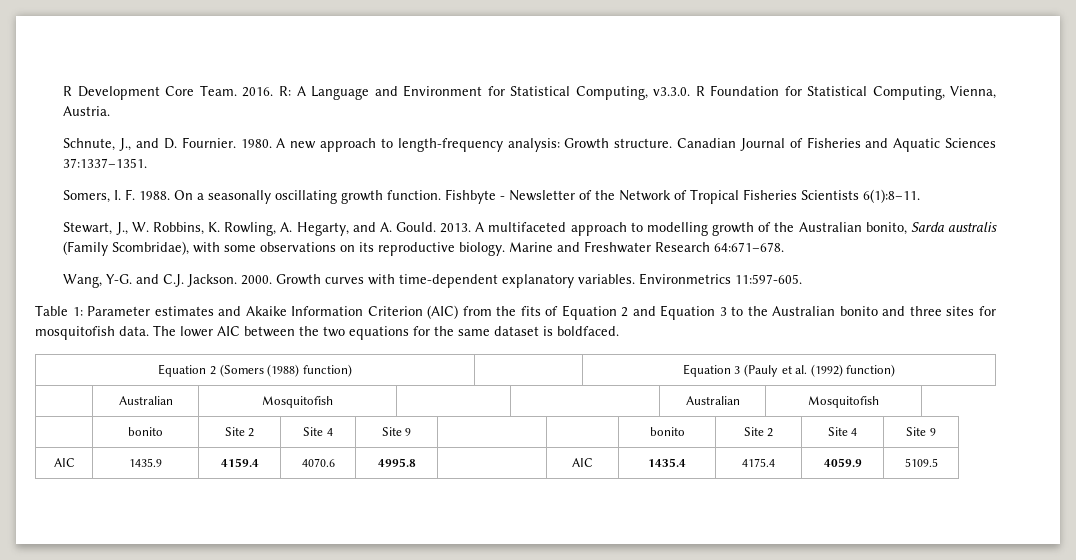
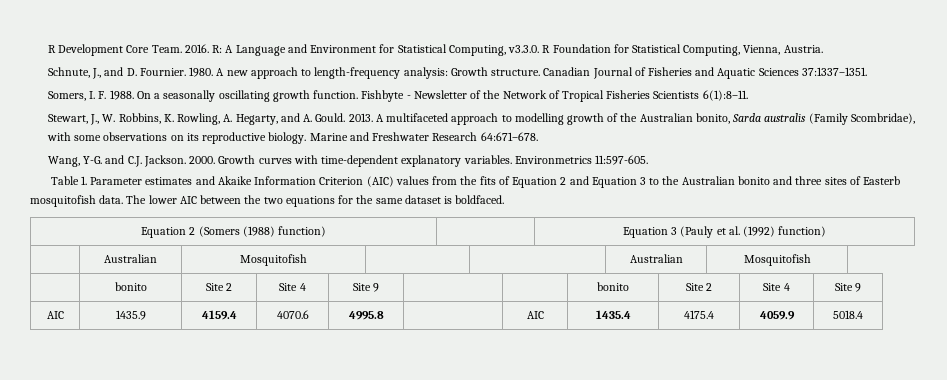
[72,307,83,316] 1: -> [80,176,87,185] 1.
(459, 312) none -> [395,176,429,185] values
[978,306,996,316] for -> [849,176,901,185] of Easterb
[904,458,938,467] 5109.5 -> [833,310,863,319] 5018.4

